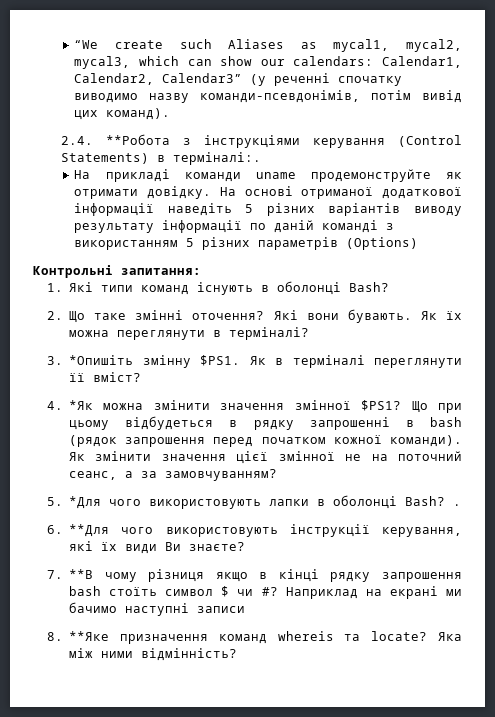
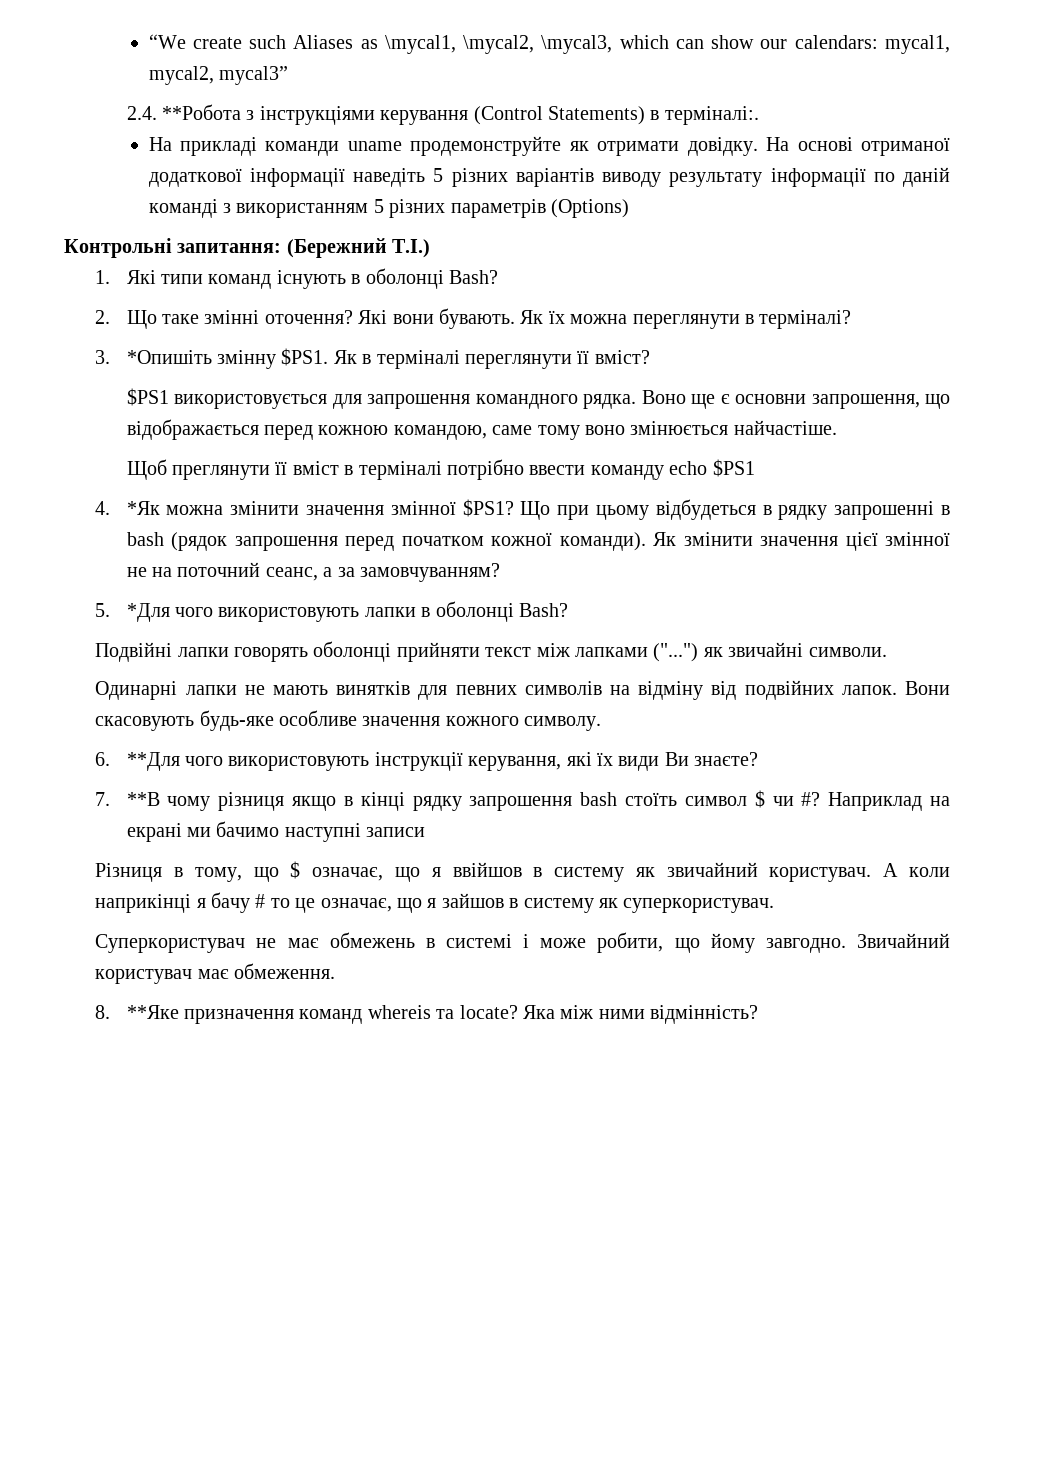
[333,39,462,52] [74,56,131,69] mycal1, mycal2, mycal3, -> [384,35,613,54] \mycal1, \mycal2, \mycal3,
[382,56,463,68] [74,73,403,86] [74,90,463,103] [74,108,171,120] Calendar1, Calendar2, Calendar3” (у реченні спочатку виводимо назву команди-псевдонімів, потім вивід цих команд). -> [884,35,950,54] [148,66,288,85] mycal1, mycal2, mycal3”
(201, 271) none -> [286,238,431,258] (Бережний Т.І.)
(142, 377) none -> [126,388,951,409] [126,419,837,440] [126,459,755,480] // $PS1 використовується для запрошення командного рядка. Воно ще є основни запрошення, що відображається перед кожною командою, саме тому воно змінюється найчастіше. // Щоб преглянути її вміст в терміналі потрібно ввести команду echo $PS1
[453,504,462,506] . -> [95,641,887,662] [95,680,950,700] [95,710,602,731] // Подвійні лапки говорять оболонці прийняти текст між лапками ("...") як звичайні символи. // Одинарні лапки не мають винятків для певних символів на відміну від подвійних лапок. Вони скасовують будь-яке особливе значення кожного символу.
(246, 609) none -> [95,861,951,882] [95,892,775,913] [95,932,950,953] [95,963,336,984] // Різниця в тому, що $ означає, що я ввійшов в систему як звичайний користувач. А коли наприкінці я бачу # то це означає, що я зайшов в систему як суперкористувач. // Суперкористувач не має обмежень в системі і може робити, що йому завгодно. Звичайний користувач має обмеження.

